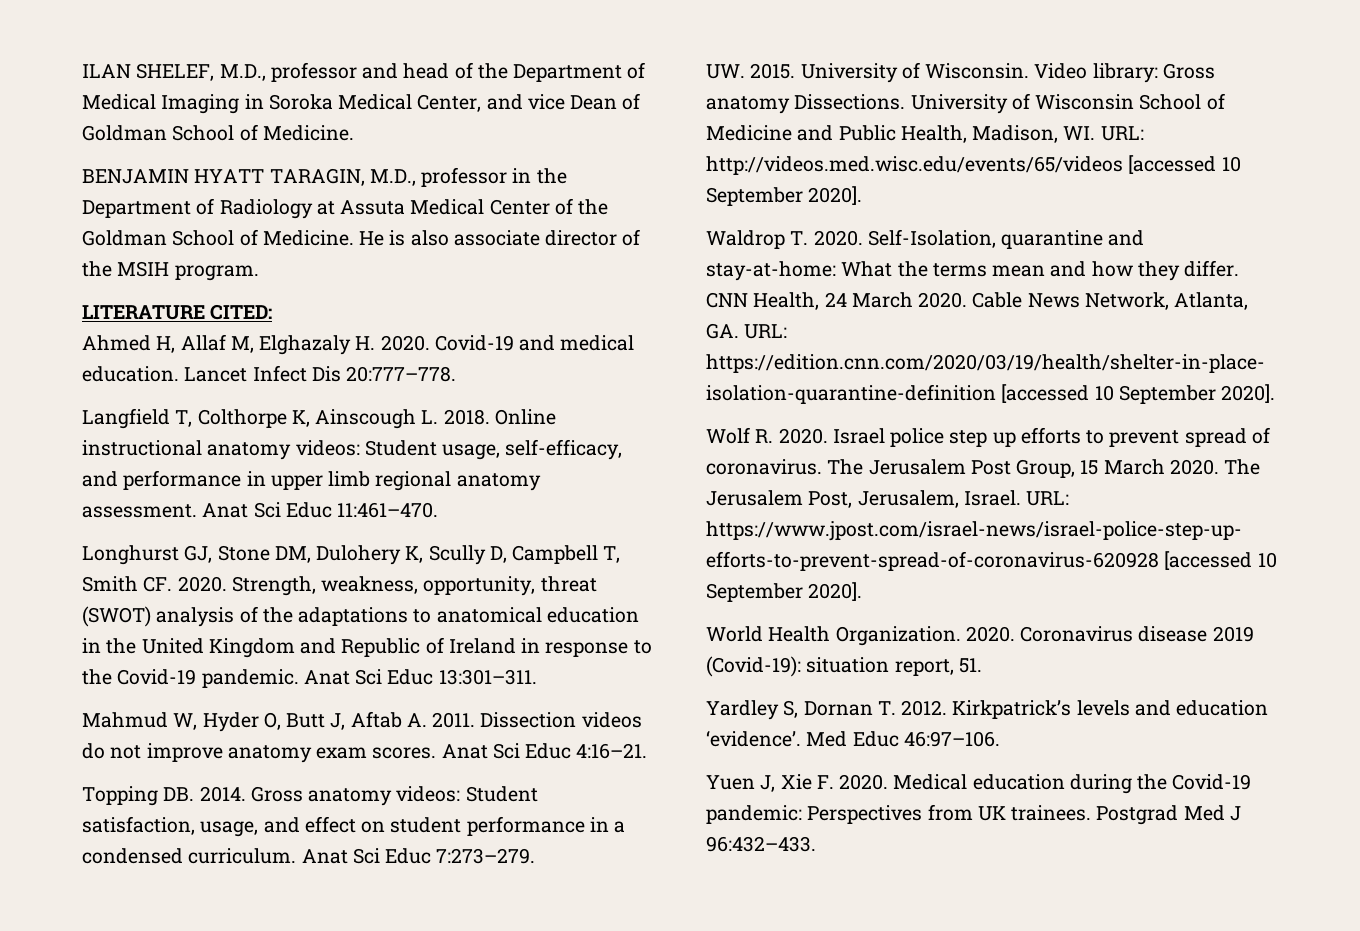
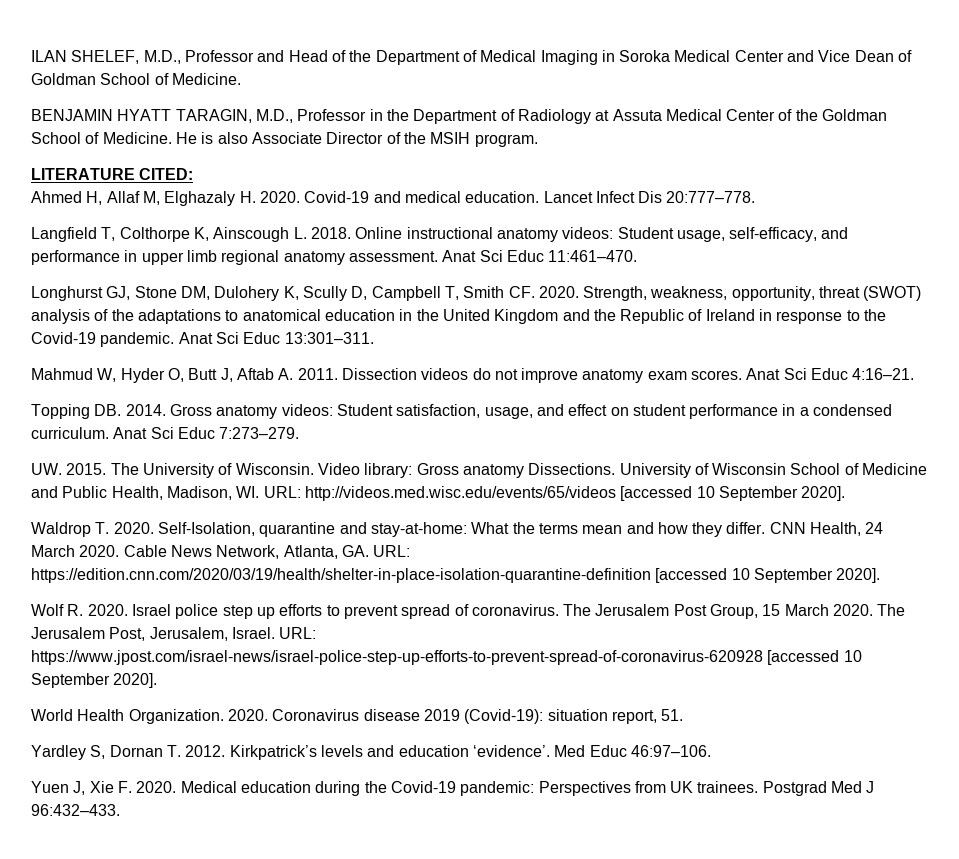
[270,62,450,82] professor and head -> [184,50,328,62] Professor and Head
[417,94,565,112] Center, and vice -> [734,50,851,62] Center and Vice
[421,167,508,187] professor -> [297,109,367,121] Professor
[453,230,618,246] associate director -> [251,132,384,144] Associate Director
(337, 646) none -> [593,309,616,321] the
(796, 71) none -> [110,463,139,475] The

